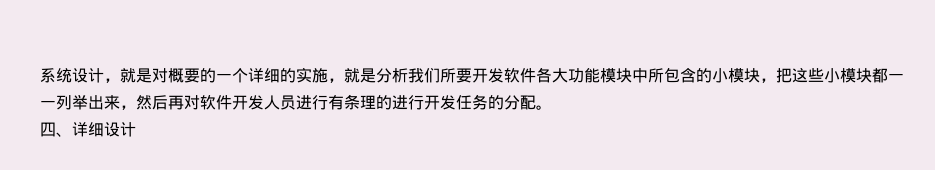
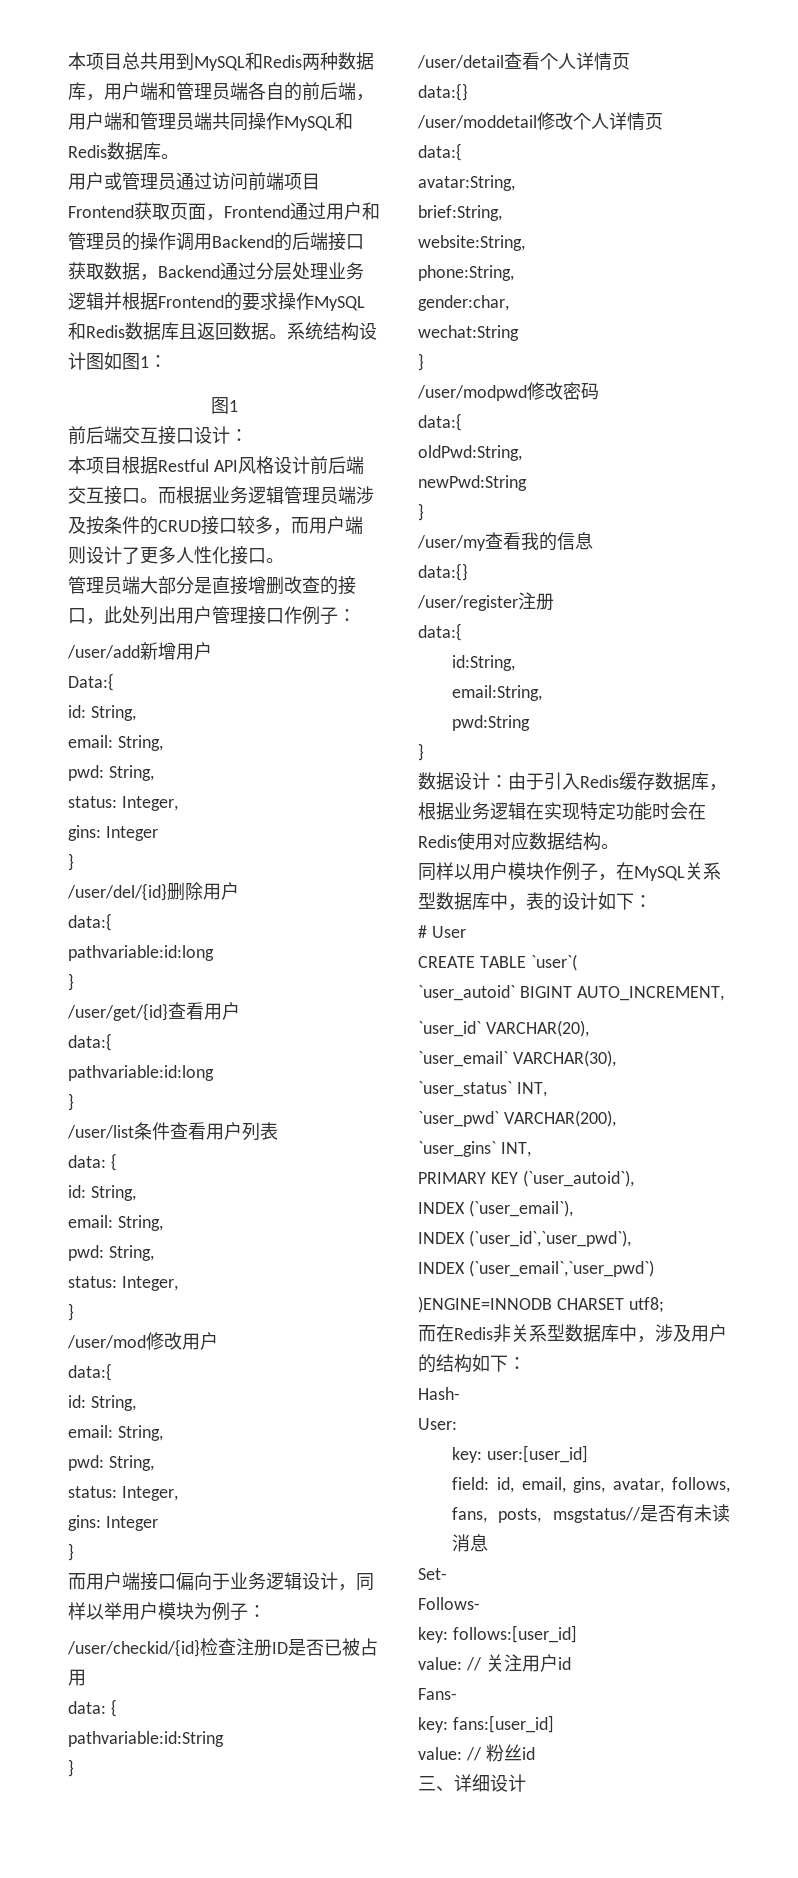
[40,67,904,83] [40,94,552,110] [40,122,56,137] 系统设计，就是对概要的一个详细的实施，就是分析我们所要开发软件各大功能模块中所包含的小模块，把这些小模块都一一列举出来，然后再对软件开发人员进行有条理的进行开发任务的分配。 // 四 -> [68,52,374,71] [68,82,374,101] [68,112,353,131] [68,142,179,160] [68,172,320,190] [68,202,380,221] [68,232,364,251] [68,262,364,281] [68,292,365,311] [68,322,377,341] [68,352,167,370] [210,397,238,414] [68,426,248,445] [68,456,364,474] [68,486,374,505] [68,516,363,535] [68,546,284,565] [68,576,356,595] [68,606,356,625] [67,642,212,660] [68,673,114,691] [68,705,136,721] [68,735,163,751] [68,765,154,781] [68,796,178,811] [68,825,158,841] [68,853,74,871] [67,882,239,901] [68,913,112,931] [68,945,214,961] [68,973,74,991] [67,1002,240,1021] [68,1033,112,1051] [68,1065,214,1081] [68,1093,74,1111] [67,1122,278,1141] [68,1153,117,1171] [68,1185,136,1201] [68,1215,163,1231] [68,1245,154,1261] [68,1276,178,1291] [68,1303,74,1321] [67,1332,218,1350] [68,1363,112,1381] [68,1395,136,1411] [68,1425,163,1441] [68,1455,154,1471] [68,1486,178,1501] [68,1515,158,1531] [68,1543,74,1561] [68,1572,374,1591] [68,1602,266,1621] [67,1638,378,1657] [68,1669,86,1686] [68,1699,117,1717] [68,1731,224,1747] [68,1759,74,1777] [417,52,630,71] [418,83,468,101] [417,112,663,131] [418,143,462,161] [418,175,515,191] [418,205,502,221] [418,235,525,251] [418,265,514,281] [418,295,509,311] [418,325,519,341] [418,353,424,371] [417,382,599,401] [418,413,462,431] [418,445,522,461] [418,475,527,491] [418,503,424,521] [417,532,593,551] [418,563,468,581] [417,592,554,611] [418,623,462,641] [451,655,515,671] [451,685,542,701] [451,715,530,731] [418,743,424,761] [418,772,727,791] [418,802,706,821] [418,832,619,851] [418,862,721,881] [418,892,652,911] [418,925,466,938] [418,954,577,971] [418,985,724,1001] [418,1020,589,1037] [418,1050,616,1067] [418,1081,547,1097] [418,1110,616,1127] [418,1141,531,1157] [418,1170,634,1187] [418,1200,573,1217] [418,1230,631,1247] [418,1260,654,1277] [418,1296,664,1313] [418,1324,727,1343] [418,1354,526,1373] [418,1387,460,1400] [418,1418,457,1430] [451,1445,588,1463] [451,1477,730,1493] [451,1504,730,1523] [451,1534,488,1552] [418,1568,447,1580] [418,1597,480,1610] [418,1625,577,1643] [418,1654,571,1672] [418,1688,457,1700] [418,1715,554,1733] [418,1744,535,1762] [418,1776,436,1791] 本项目总共用到MySQL和Redis两种数据库，用户端和管理员端各自的前后端，用户端和管理员端共同操作MySQL和Redis数据库。 // 用户或管理员通过访问前端项目Frontend获取页面，Frontend通过用户和管理员的操作调用Backend的后端接口获取数据，Backend通过分层处理业务逻辑并根据Frontend的要求操作MySQL和Redis数据库且返回数据。系统结构设计图如图1： // 图1 // 前后端交互接口设计： // 本项目根据Restful API风格设计前后端交互接口。而根据业务逻辑管理员端涉及按条件的CRUD接口较多，而用户端则设计了更多人性化接口。 // 管理员端大部分是直接增删改查的接口，此处列出用户管理接口作例子： // /user/add新增用户 // Data:{ // id: String, // email: String, // pwd: String, // status: Integer, // gins: Integer // } // /user/del/{id}删除用户 // data:{ // pathvariable:id:long // } // /user/get/{id}查看用户 // data:{ // pathvariable:id:long // } // /user/list条件查看用户列表 // data: { // id: String, // email: String, // pwd: String, // status: Integer, // } // /user/mod修改用户 // data:{ // id: String, // email: String, // pwd: String, // status: Integer, // gins: Integer // } // 而用户端接口偏向于业务逻辑设计，同样以举用户模块为例子： // /user/checkid/{id}检查注册ID是否已被占用 // data: { // pathvariable:id:String // } // /user/detail查看个人详情页 // data:{} // /user/moddetail修改个人详情页 // data:{ // avatar:String, // brief:String, // website:String, // phone:String, // gender:char, // wechat:String // } // /user/modpwd修改密码 // data:{ // oldPwd:String, // newPwd:String // } // /user/my查看我的信息 // data:{} // /user/register注册 // data:{ // id:String, // email:String, // pwd:String // } // 数据设计：由于引入Redis缓存数据库，根据业务逻辑在实现特定功能时会在Redis使用对应数据结构。 // 同样以用户模块作例子，在MySQL关系型数据库中，表的设计如下： // # User // CREATE TABLE `user`( // `user_autoid` BIGINT AUTO_INCREMENT, // `user_id` VARCHAR(20), // `user_email` VARCHAR(30), // `user_status` INT, // `user_pwd` VARCHAR(200), // `user_gins` INT, // PRIMARY KEY (`user_autoid`), // INDEX (`user_email`), // INDEX (`user_id`,`user_pwd`), // INDEX (`user_email`,`user_pwd`) // )ENGINE=INNODB CHARSET utf8; // 而在Redis非关系型数据库中，涉及用户的结构如下： // Hash- // User: // key: user:[user_id] // field: id, email, gins, avatar, follows, fans, posts, msgstatus//是否有未读消息 // Set- // Follows- // key: follows:[user_id] // value: // 关注用户id // Fans- // key: fans:[user_id] // value: // 粉丝id // 三

